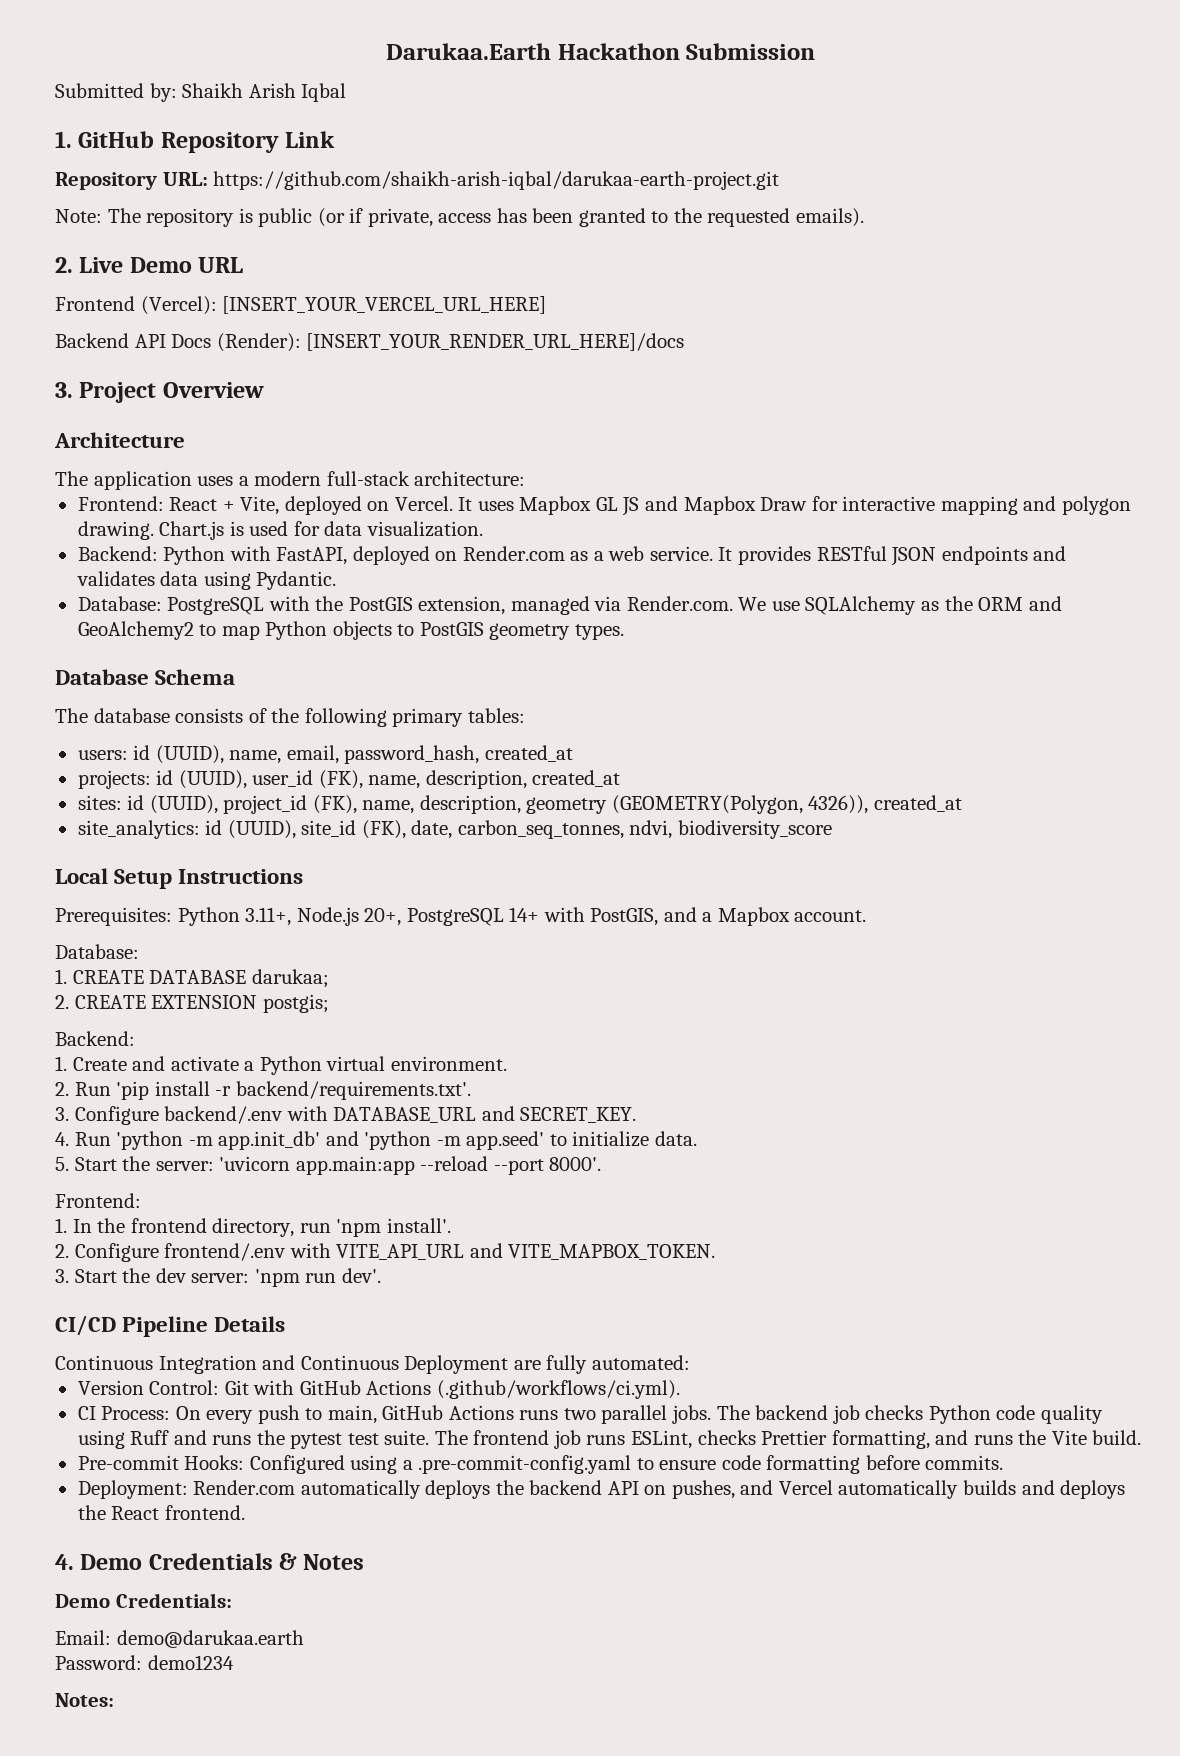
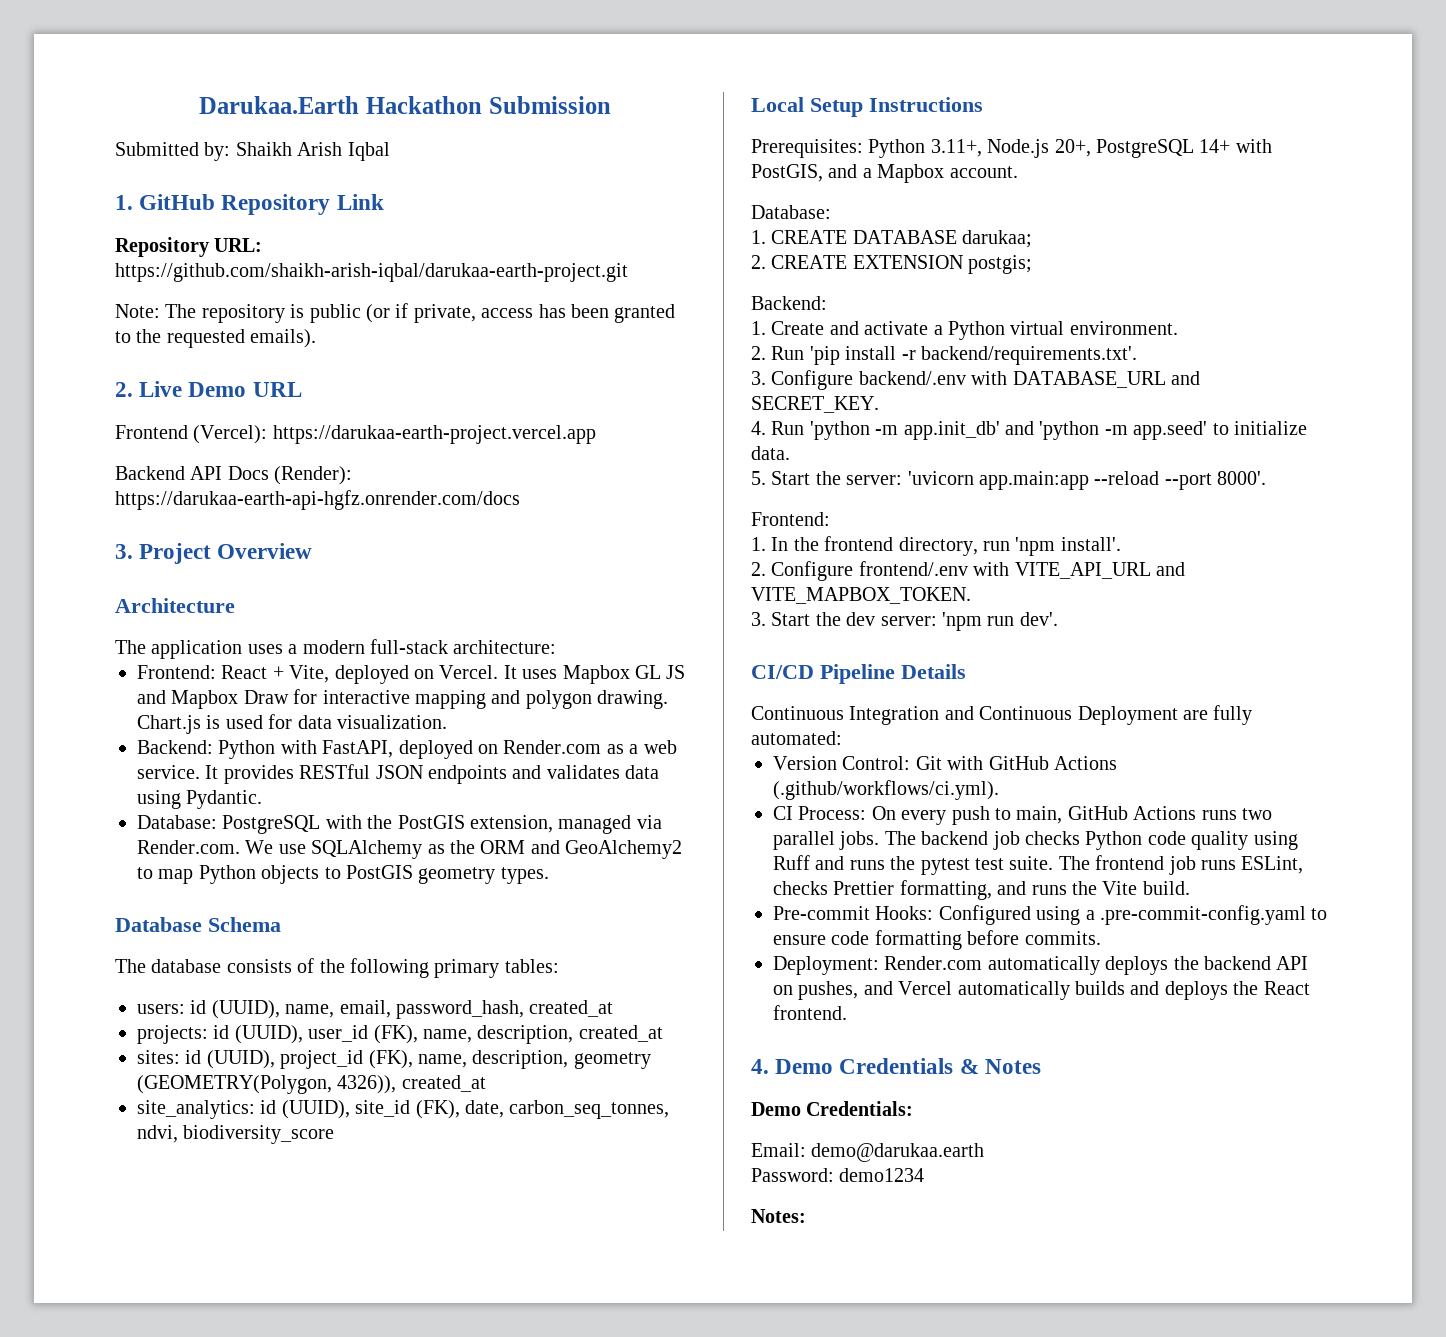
[222,296,547,314] [INSERT_YOUR_VERCEL_URL_HERE] -> [272,425,596,444] https://darukaa-earth-project.vercel.app
[306,333,685,351] [INSERT_YOUR_RENDER_URL_HERE]/docs -> [115,490,520,510] https://darukaa-earth-api-hgfz.onrender.com/docs

